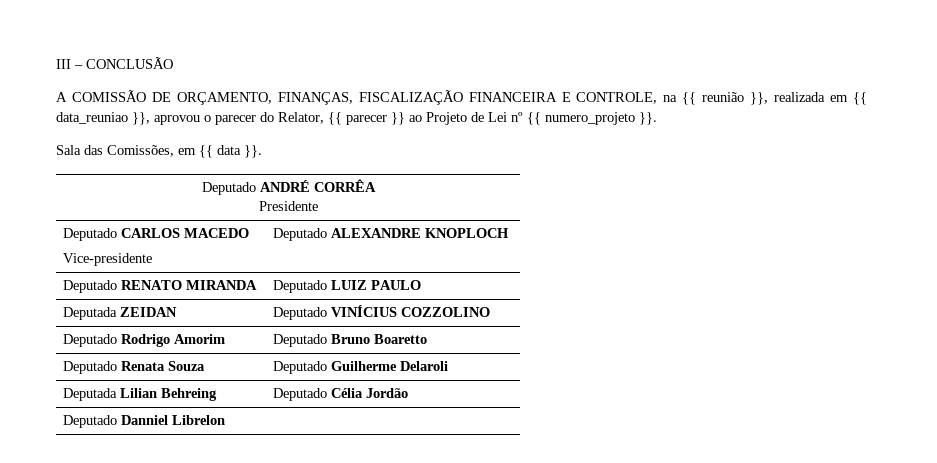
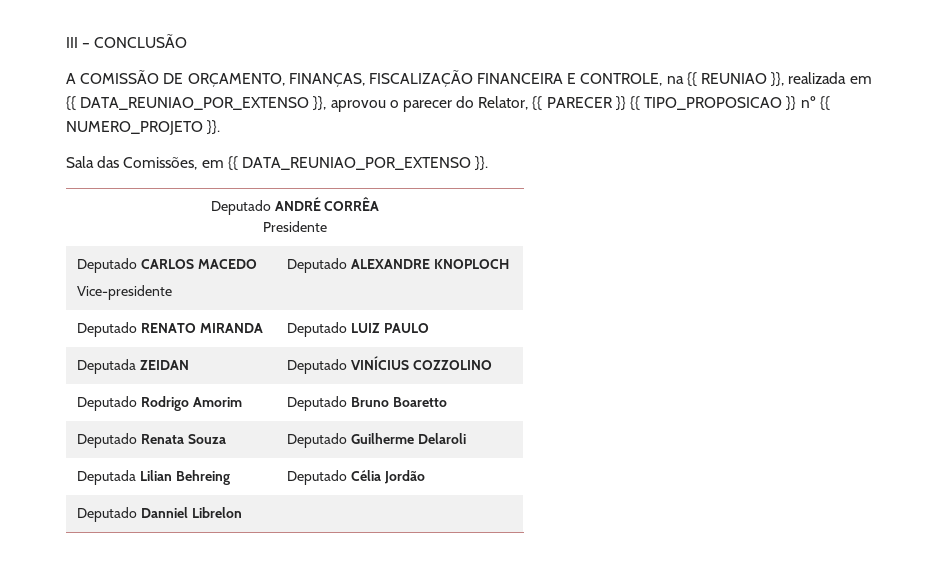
[702,92,745,102] reunião -> [701,73,768,84] REUNIAO
[56,112,128,124] data_reuniao -> [80,97,310,110] DATA_REUNIAO_POR_EXTENSO
[346,112,507,125] parecer }} ao Projeto de Lei -> [546,96,797,111] PARECER }} {{ TIPO_PROPOSICAO }}
[545,112,635,125] numero_projeto -> [66,121,203,135] NUMERO_PROJETO
[217,145,241,155] data -> [241,157,471,170] DATA_REUNIAO_POR_EXTENSO

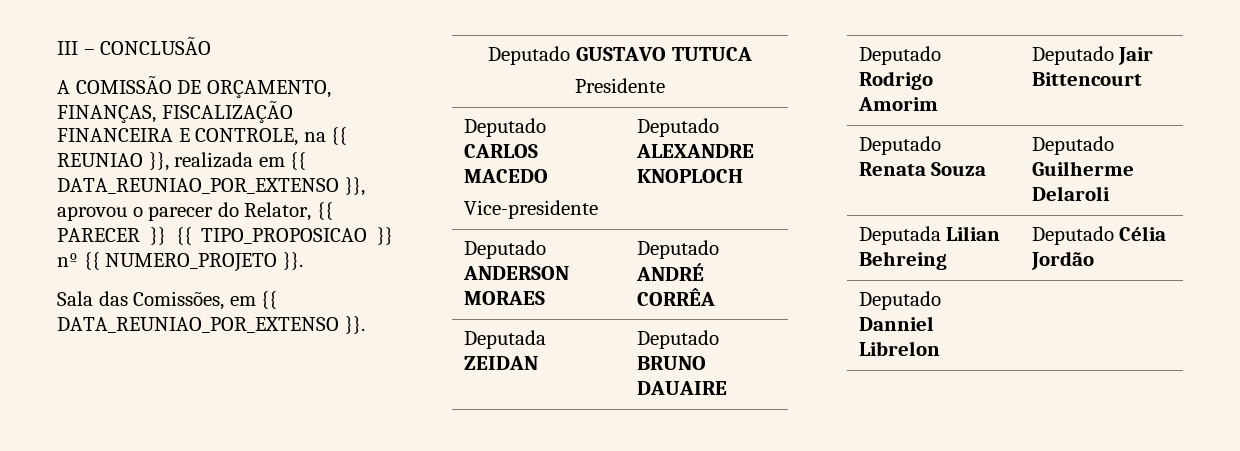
[274,197,380,211] ANDRÉ CORRÊA -> [576,47,752,61] GUSTAVO TUTUCA
[140,323,263,333] [286,322,429,337] RENATO MIRANDA | Deputado LUIZ PAULO -> [462,266,569,280] [463,291,545,305] [636,240,719,259] [635,263,704,281] [636,288,715,306] ANDERSON MORAES | Deputado ANDRÉ CORRÊA
[350,356,492,370] VINÍCIUS COZZOLINO -> [636,356,706,370] [636,381,727,395] BRUNO DAUAIRE
[350,397,447,407] Bruno Boaretto -> [1118,47,1154,65] [1031,72,1142,86] Jair Bittencourt

